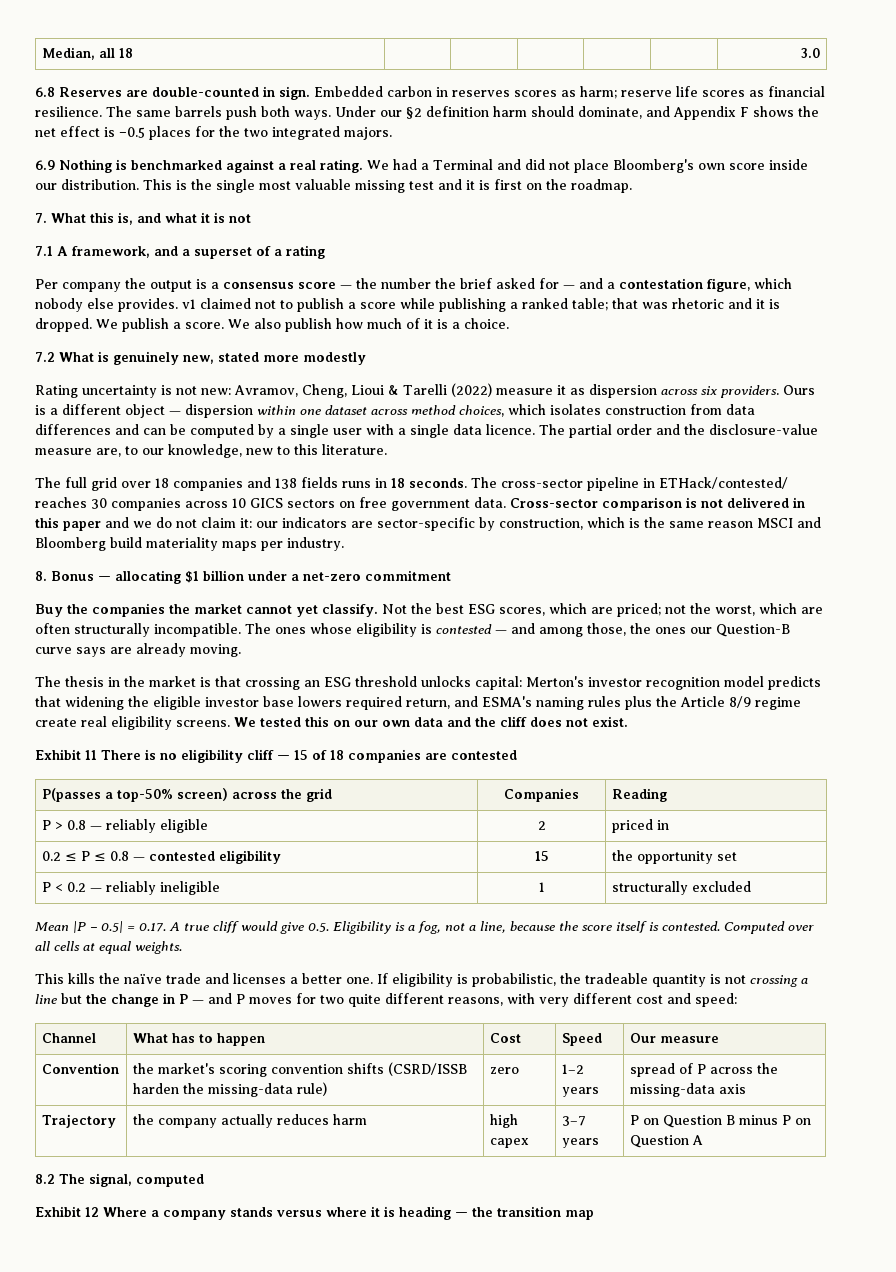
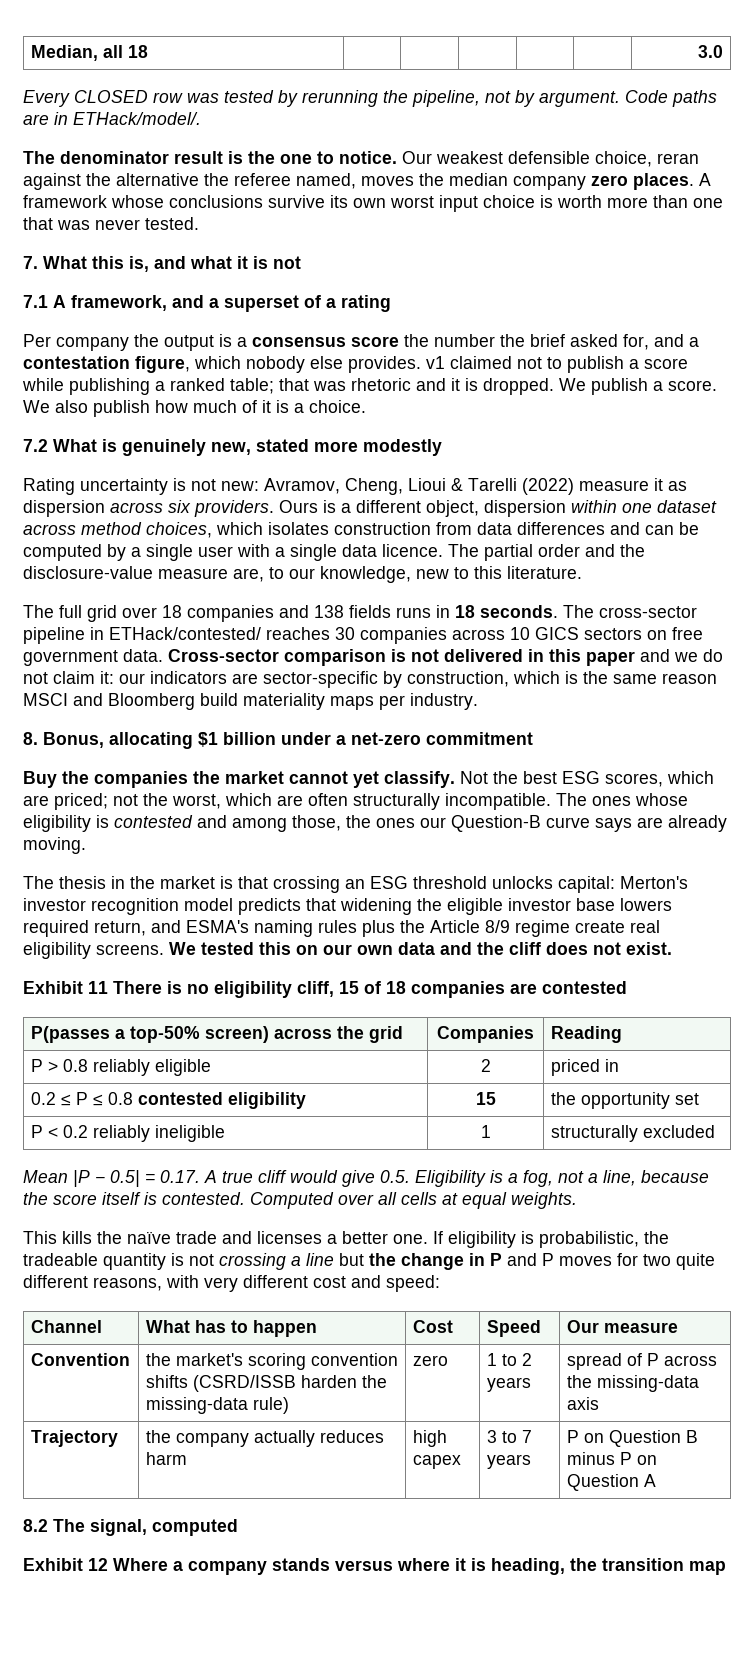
[35,86,825,100] [35,106,819,120] [35,126,392,140] [35,159,808,173] [35,179,632,193] 6.8 Reserves are double-counted in sign. Embedded carbon in reserves scores as harm; reserve life scores as financial resilience. The same barrels push both ways. Under our §2 definition harm should dominate, and Appendix F shows the net effect is −0.5 places for the two integrated majors. // 6.9 Nothing is benchmarked against a real rating. We had a Terminal and did not place Bloomberg's own score inside our distribution. This is the single most valuable missing test and it is first on the roadmap. -> [23,90,717,107] [23,112,201,125] [23,151,699,167] [23,173,711,190] [23,195,723,212] [23,217,199,230] Every CLOSED row was tested by rerunning the pipeline, not by argument. Code paths are in ETHack/model/. // The denominator result is the one to notice. Our weakest defensible choice, reran against the alternative the referee named, moves the median company zero places. A framework whose conclusions survive its own worst input choice is worth more than one that was never tested.
[340,285,352,289] — -> (399, 341) none
[539,278,575,289] for — -> [623,334,649,350] for,
[125,404,181,418] object — -> [426,500,479,517] object,
[51,571,111,581] Bonus — -> [43,732,104,748] Bonus,
[495,630,507,634] — -> (193, 821) none
[247,749,290,760] cliff — -> [297,981,334,997] cliff,
[89,826,102,830] — -> (88, 1065) none
[132,857,145,861] — -> (133, 1098) none
[89,888,102,892] — -> (88, 1131) none
[192,1000,204,1004] — -> (502, 1259) none
[561,1064,584,1074] 1–2 -> [486,1353,532,1366] 1 to 2
[561,1116,586,1126] 3–7 -> [486,1430,532,1443] 3 to 7
[399,1206,468,1220] heading — -> [491,1558,565,1575] heading,

